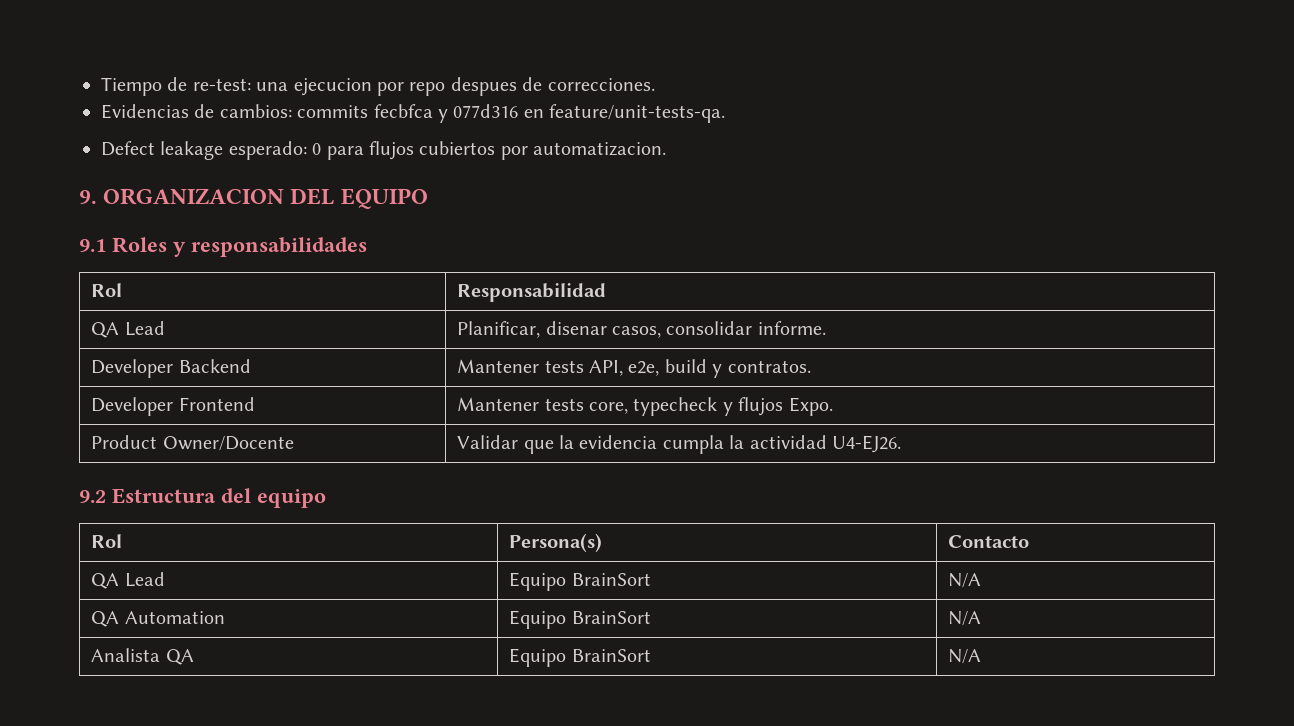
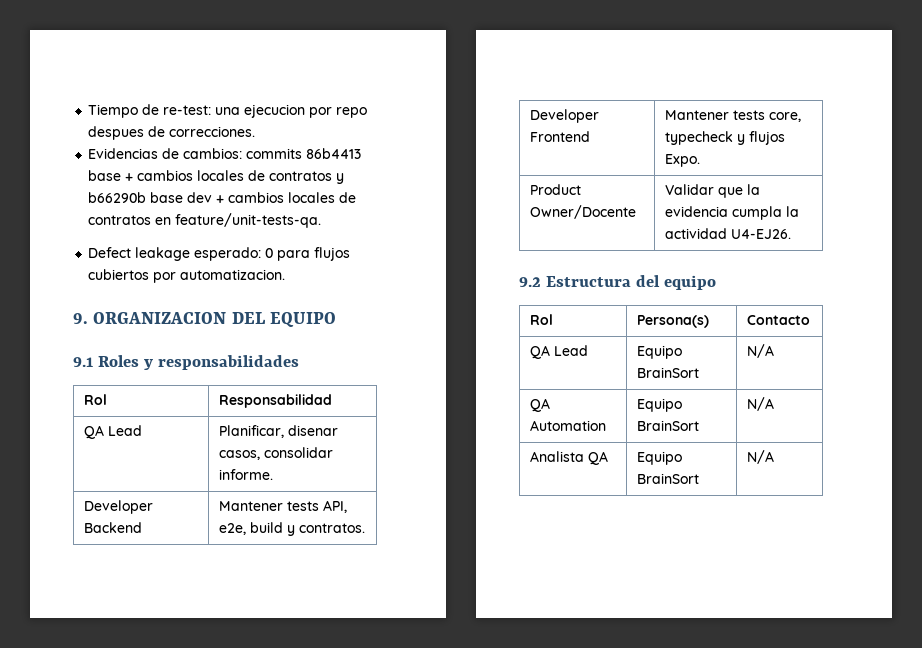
[373,104,519,123] fecbfca y 077d316 -> [306,148,362,159] [88,170,345,184] [88,192,357,203] [88,215,152,225] 86b4413 base + cambios locales de contratos y b66290b base dev + cambios locales de contratos

